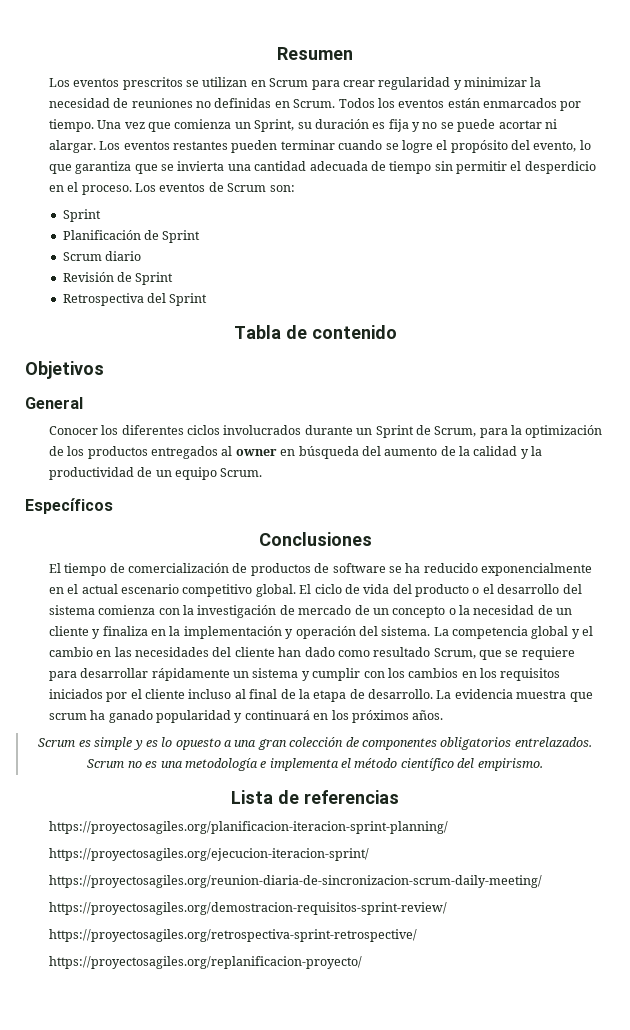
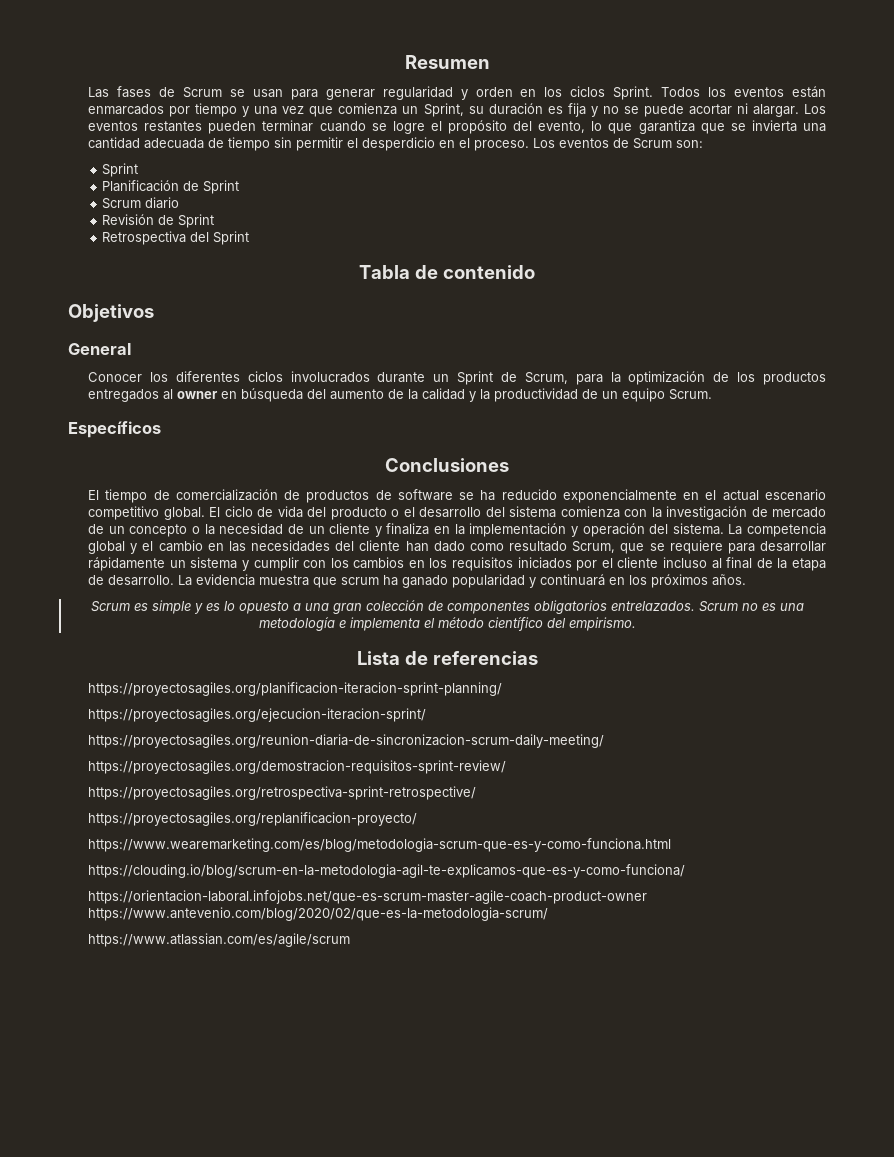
[48,77,542,90] [48,98,336,108] Los eventos prescritos se utilizan en Scrum para crear regularidad y minimizar la necesidad de reuniones no definidas en Scrum. -> [88,86,654,100] Las fases de Scrum se usan para generar regularidad y orden en los ciclos Sprint.
[48,119,122,132] tiempo. Una -> [195,103,278,117] tiempo y una
(362, 962) none -> [88,838,672,852] [88,864,686,878] [88,890,648,904] [88,907,549,921] [88,933,351,947] // https://www.wearemarketing.com/es/blog/metodologia-scrum-que-es-y-como-funciona.html // https://clouding.io/blog/scrum-en-la-metodologia-agil-te-explicamos-que-es-y-como-funciona/ // https://orientacion-laboral.infojobs.net/que-es-scrum-master-agile-coach-product-owner https://www.antevenio.com/blog/2020/02/que-es-la-metodologia-scrum/ // https://www.atlassian.com/es/agile/scrum

